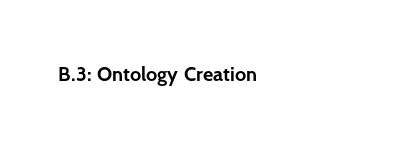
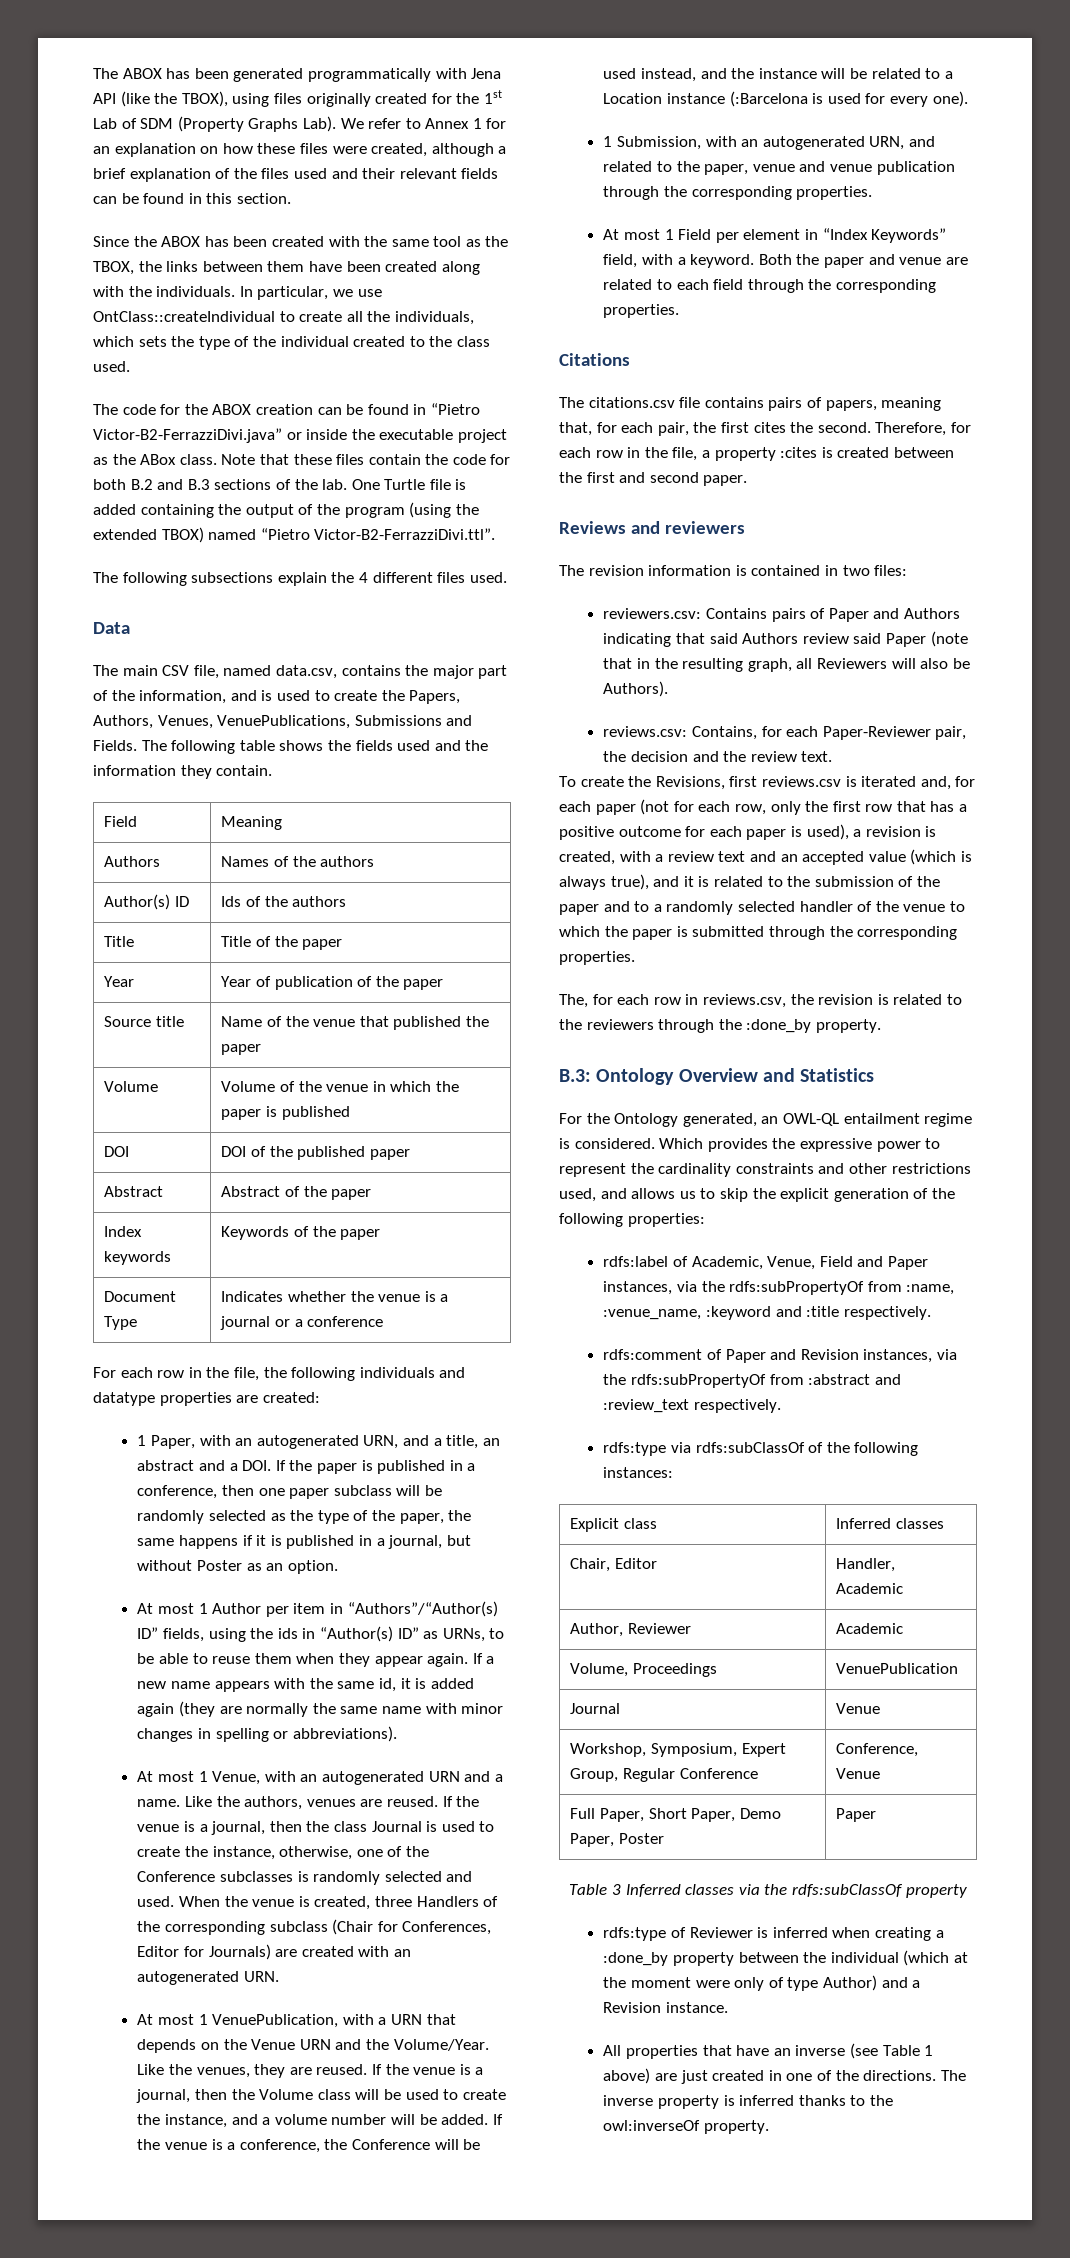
[58,66,257,86] B.3: Ontology Creation -> [93,68,502,82] [93,90,502,107] [93,116,507,132] [93,143,507,157] [93,168,499,182] [93,193,291,204] [93,236,509,247] [93,261,480,275] [93,286,382,300] [93,311,474,325] [93,336,490,350] [93,361,130,372] [93,403,480,415] [93,428,507,443] [93,454,511,465] [93,479,467,490] [93,502,479,518] [93,527,496,543] [93,572,507,586] [93,622,130,634] [93,665,508,679] [93,690,461,704] [93,715,473,729] [93,740,489,754] [93,765,273,779] [104,816,138,827] [221,816,283,830] [104,856,161,867] [221,856,375,867] [104,894,189,910] [221,896,347,907] [104,936,135,947] [221,936,343,950] [104,976,135,987] [221,976,444,990] [104,1016,184,1027] [221,1016,489,1030] [221,1044,262,1055] [104,1081,159,1092] [221,1081,459,1092] [221,1106,350,1120] [104,1146,130,1157] [221,1146,410,1160] [104,1186,164,1197] [221,1186,372,1200] [104,1226,143,1237] [104,1251,172,1265] [221,1226,381,1240] [104,1291,177,1302] [104,1316,138,1330] [221,1291,449,1302] [220,1316,384,1330] [93,1367,466,1381] [93,1392,320,1406] [137,1435,500,1449] [137,1460,476,1474] [137,1485,442,1499] [137,1510,472,1524] [137,1535,471,1549] [137,1560,338,1574] [137,1601,498,1617] [137,1626,505,1642] [137,1653,495,1667] [137,1678,474,1692] [137,1701,504,1717] [137,1726,397,1742] [137,1771,503,1785] [137,1796,480,1810] [137,1821,495,1835] [137,1846,429,1860] [137,1871,473,1885] [137,1896,499,1910] [137,1919,492,1935] [137,1944,411,1960] [137,1971,280,1985] [137,2014,456,2028] [137,2039,489,2053] [137,2064,484,2078] [136,2089,506,2103] [137,2114,503,2128] [137,2139,481,2153] [603,68,953,82] [603,91,968,107] [603,136,935,150] [603,161,955,175] [603,186,873,200] [603,228,947,243] [603,254,968,268] [603,279,936,293] [603,304,680,318] [559,353,630,366] [559,397,942,411] [559,422,971,436] [559,447,954,461] [559,472,748,486] [559,521,745,534] [559,565,908,576] [603,608,960,622] [603,631,968,647] [603,658,970,672] [603,681,669,697] [603,726,967,740] [603,751,833,762] [559,776,976,790] [559,799,968,815] [559,824,937,840] [559,849,972,865] [559,874,940,890] [559,901,965,915] [559,926,958,940] [559,951,635,965] [559,994,962,1008] [559,1019,881,1033] [559,1068,875,1085] [559,1113,973,1127] [559,1138,941,1152] [559,1163,971,1177] [559,1188,955,1202] [559,1213,705,1227] [603,1256,928,1270] [603,1281,955,1295] [603,1306,931,1320] [603,1349,957,1363] [603,1374,901,1388] [603,1399,782,1413] [603,1442,919,1456] [603,1467,674,1478] [570,1518,657,1532] [836,1518,944,1529] [570,1558,657,1572] [836,1558,896,1572] [836,1583,904,1594] [570,1623,691,1637] [836,1623,904,1634] [570,1663,717,1677] [836,1663,959,1674] [570,1703,621,1714] [836,1703,881,1714] [570,1743,786,1757] [570,1768,758,1782] [836,1743,919,1757] [836,1768,881,1779] [570,1808,781,1822] [570,1833,664,1847] [836,1808,877,1822] [569,1884,967,1898] [603,1927,944,1941] [603,1950,968,1966] [603,1975,921,1991] [603,2002,729,2013] [603,2043,934,2059] [603,2068,966,2084] [603,2095,893,2109] [603,2120,770,2134] The ABOX has been generated programmatically with Jena API (like the TBOX), using files originally created for the 1st Lab of SDM (Property Graphs Lab). We refer to Annex 1 for an explanation on how these files were created, although a brief explanation of the files used and their relevant fields can be found in this section. // Since the ABOX has been created with the same tool as the TBOX, the links between them have been created along with the individuals. In particular, we use OntClass::createIndividual to create all the individuals, which sets the type of the individual created to the class used. // The code for the ABOX creation can be found in “Pietro Victor-B2-FerrazziDivi.java” or inside the executable project as the ABox class. Note that these files contain the code for both B.2 and B.3 sections of the lab. One Turtle file is added containing the output of the program (using the extended TBOX) named “Pietro Victor-B2-FerrazziDivi.ttl”. // The following subsections explain the 4 different files used. // Data // The main CSV file, named data.csv, contains the major part of the information, and is used to create the Papers, Authors, Venues, VenuePublications, Submissions and Fields. The following table shows the fields used and the information they contain. // Field | Meaning // Authors | Names of the authors // Author(s) ID | Ids of the authors // Title | Title of the paper // Year | Year of publication of the paper // Source title | Name of the venue that published the paper // Volume | Volume of the venue in which the paper is published // DOI | DOI of the published paper // Abstract | Abstract of the paper // Index keywords | Keywords of the paper // Document Type | Indicates whether the venue is a journal or a conference // For each row in the file, the following individuals and datatype properties are created: // 1 Paper, with an autogenerated URN, and a title, an abstract and a DOI. If the paper is published in a conference, then one paper subclass will be randomly selected as the type of the paper, the same happens if it is published in a journal, but without Poster as an option. // At most 1 Author per item in “Authors”/“Author(s) ID” fields, using the ids in “Author(s) ID” as URNs, to be able to reuse them when they appear again. If a new name appears with the same id, it is added again (they are normally the same name with minor changes in spelling or abbreviations). // At most 1 Venue, with an autogenerated URN and a name. Like the authors, venues are reused. If the venue is a journal, then the class Journal is used to create the instance, otherwise, one of the Conference subclasses is randomly selected and used. When the venue is created, three Handlers of the corresponding subclass (Chair for Conferences, Editor for Journals) are created with an autogenerated URN. // At most 1 VenuePublication, with a URN that depends on the Venue URN and the Volume/Year. Like the venues, they are reused. If the venue is a journal, then the Volume class will be used to create the instance, and a volume number will be added. If the venue is a conference, the Conference will be used instead, and the instance will be related to a Location instance (:Barcelona is used for every one). // 1 Submission, with an autogenerated URN, and related to the paper, venue and venue publication through the corresponding properties. // At most 1 Field per element in “Index Keywords” field, with a keyword. Both the paper and venue are related to each field through the corresponding properties. // Citations // The citations.csv file contains pairs of papers, meaning that, for each pair, the first cites the second. Therefore, for each row in the file, a property :cites is created between the first and second paper. // Reviews and reviewers // The revision information is contained in two files: // reviewers.csv: Contains pairs of Paper and Authors indicating that said Authors review said Paper (note that in the resulting graph, all Reviewers will also be Authors). // reviews.csv: Contains, for each Paper-Reviewer pair, the decision and the review text. // To create the Revisions, first reviews.csv is iterated and, for each paper (not for each row, only the first row that has a positive outcome for each paper is used), a revision is created, with a review text and an accepted value (which is always true), and it is related to the submission of the paper and to a randomly selected handler of the venue to which the paper is submitted through the corresponding properties. // The, for each row in reviews.csv, the revision is related to the reviewers through the :done_by property. // B.3: Ontology Overview and Statistics // For the Ontology generated, an OWL-QL entailment regime is considered. Which provides the expressive power to represent the cardinality constraints and other restrictions used, and allows us to skip the explicit generation of the following properties: // rdfs:label of Academic, Venue, Field and Paper instances, via the rdfs:subPropertyOf from :name, :venue_name, :keyword and :title respectively. // rdfs:comment of Paper and Revision instances, via the rdfs:subPropertyOf from :abstract and :review_text respectively. // rdfs:type via rdfs:subClassOf of the following instances: // Explicit class | Inferred classes // Chair, Editor | Handler, Academic // Author, Reviewer | Academic // Volume, Proceedings | VenuePublication // Journal | Venue // Workshop, Symposium, Expert Group, Regular Conference | Conference, Venue // Full Paper, Short Paper, Demo Paper, Poster | Paper // Table 3 Inferred classes via the rdfs:subClassOf property // rdfs:type of Reviewer is inferred when creating a :done_by property between the individual (which at the moment were only of type Author) and a Revision instance. // All properties that have an inverse (see Table 1 above) are just created in one of the directions. The inverse property is inferred thanks to the owl:inverseOf property.

